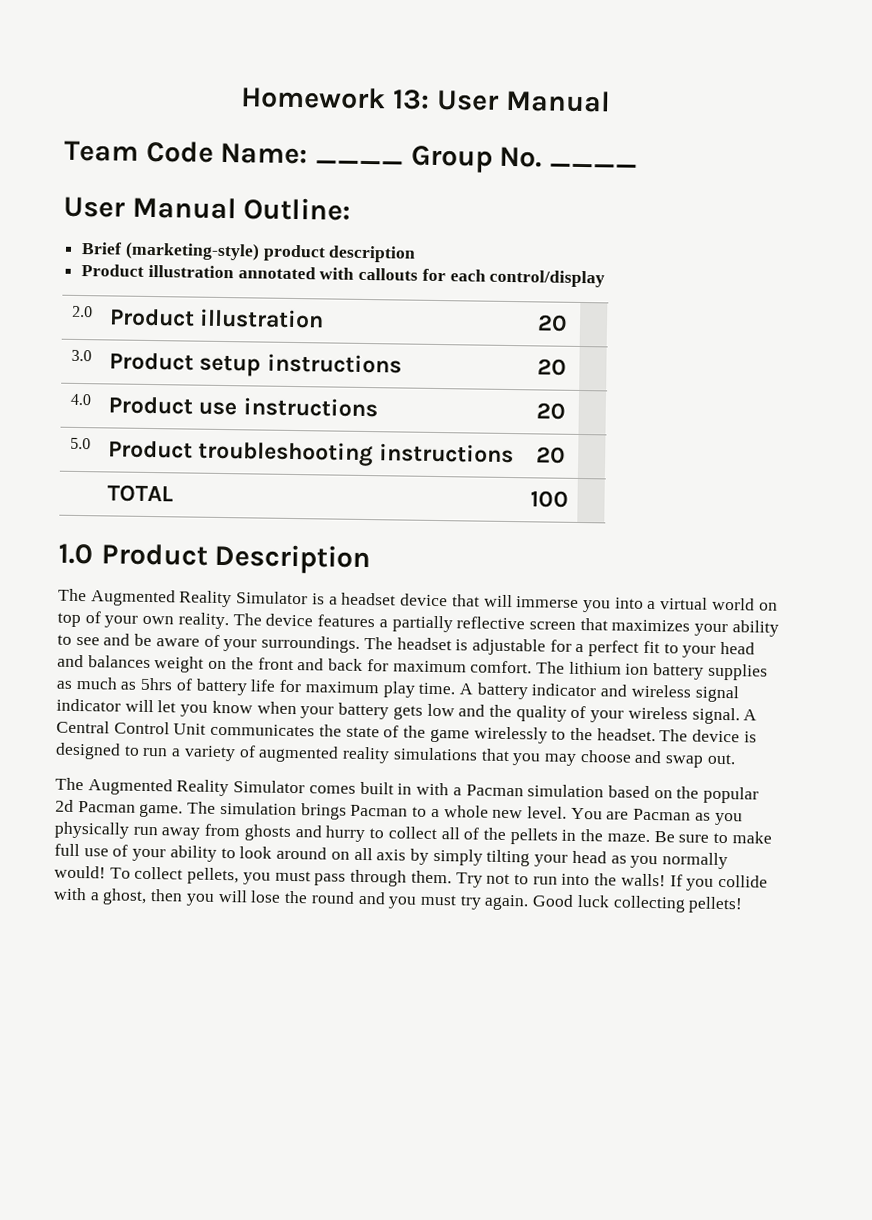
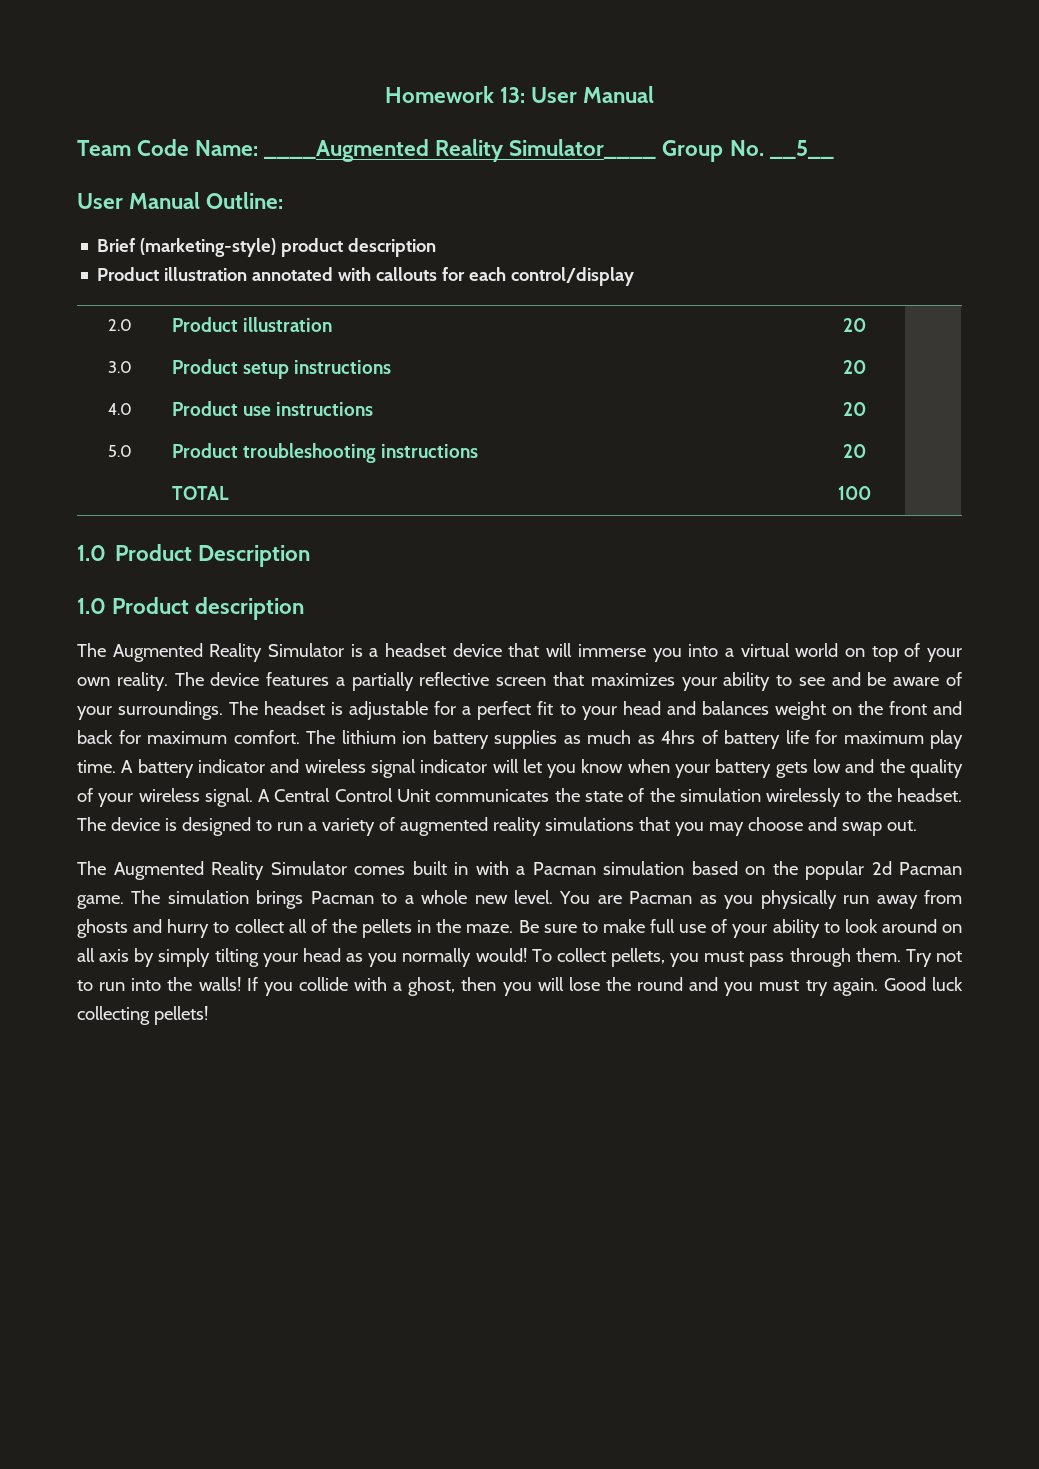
[315,160,405,165] ____ -> [263,139,657,162] ____Augmented Reality Simulator____
[549,163,639,168] ____ -> [768,140,834,159] __5__
(372, 559) none -> [77,597,305,620] // 1.0 Product description
[140,677,174,691] 5hrs -> [661,730,695,744] 4hrs
[429,728,470,743] game -> [679,788,761,802] simulation

